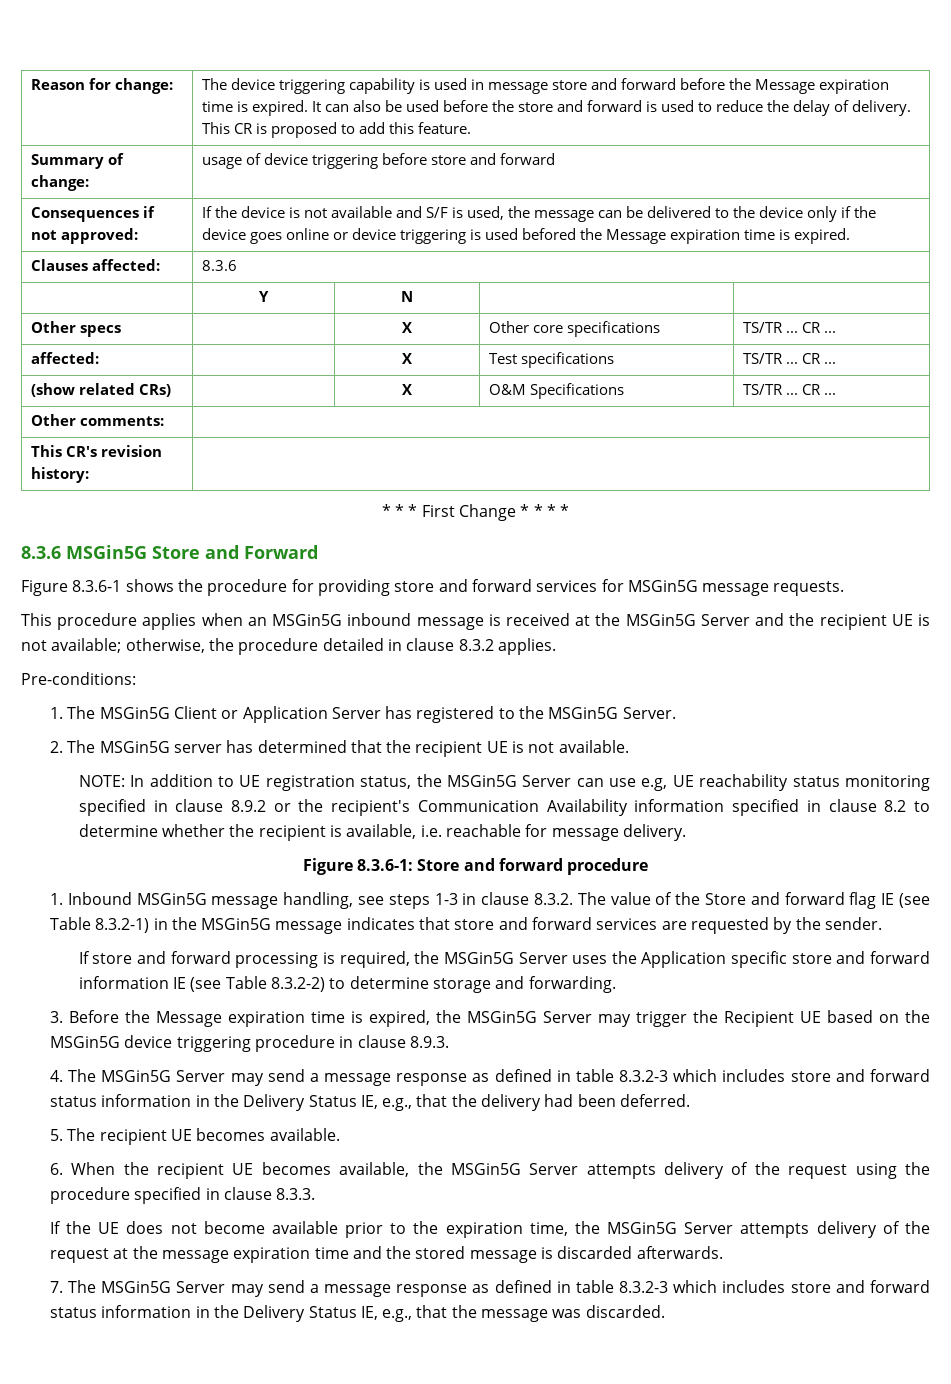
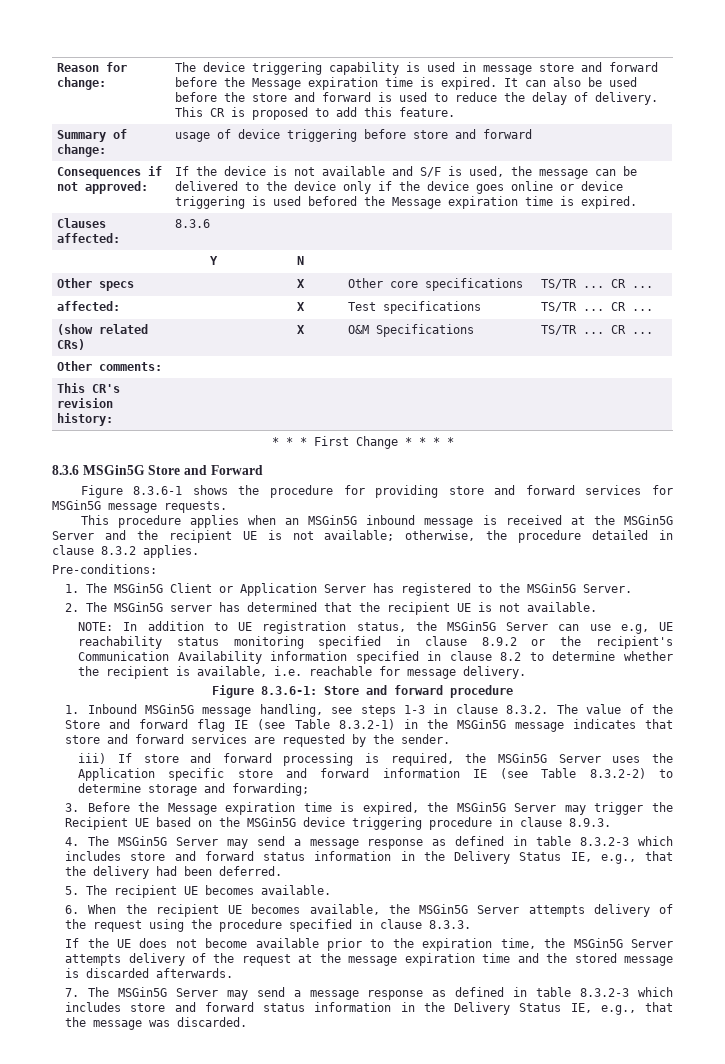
(883, 923) none -> [78,753,107,764] iii)
[528,976,616,993] forwarding. -> [232,783,310,796] forwarding;

